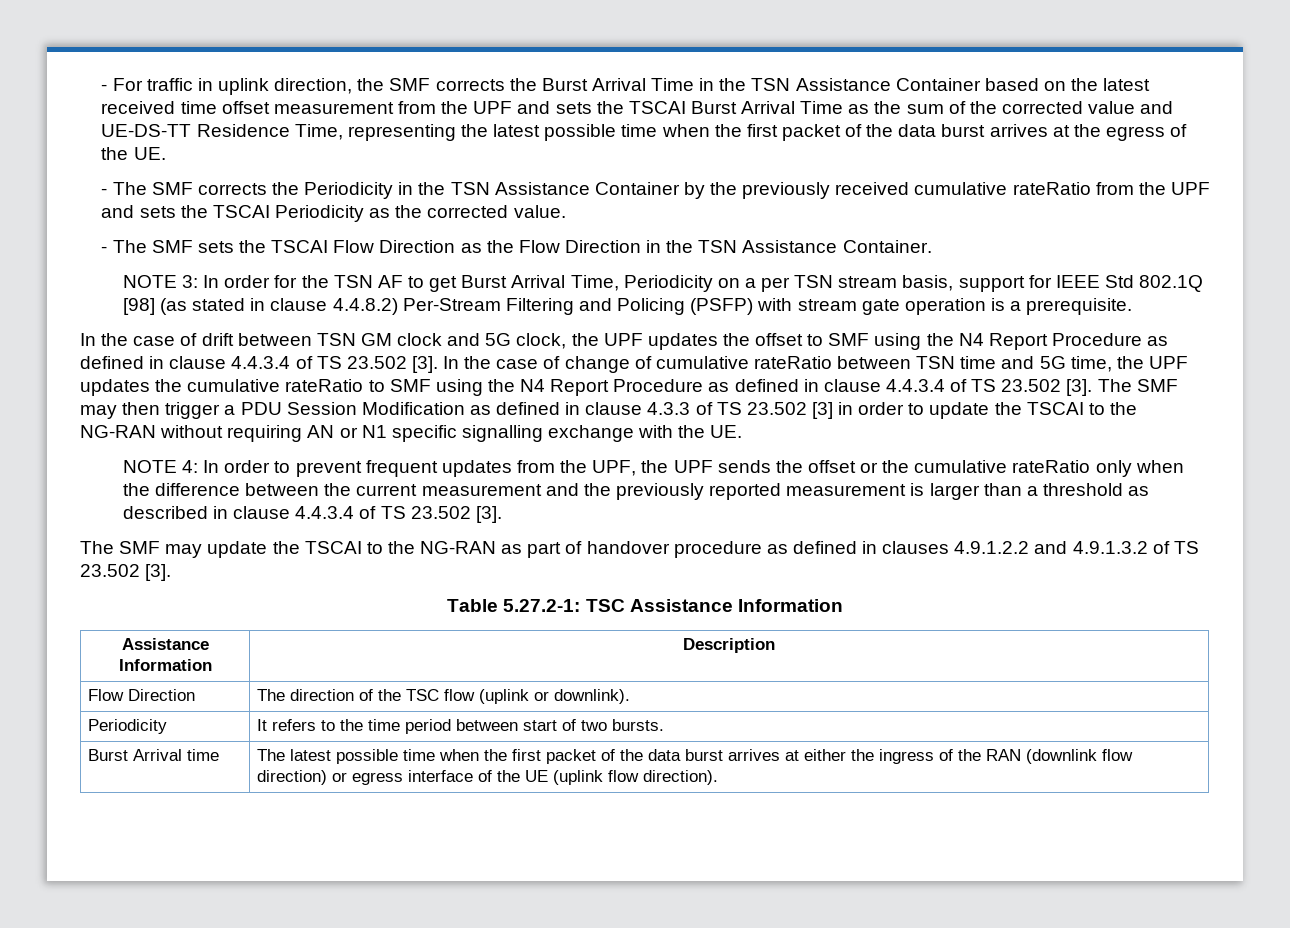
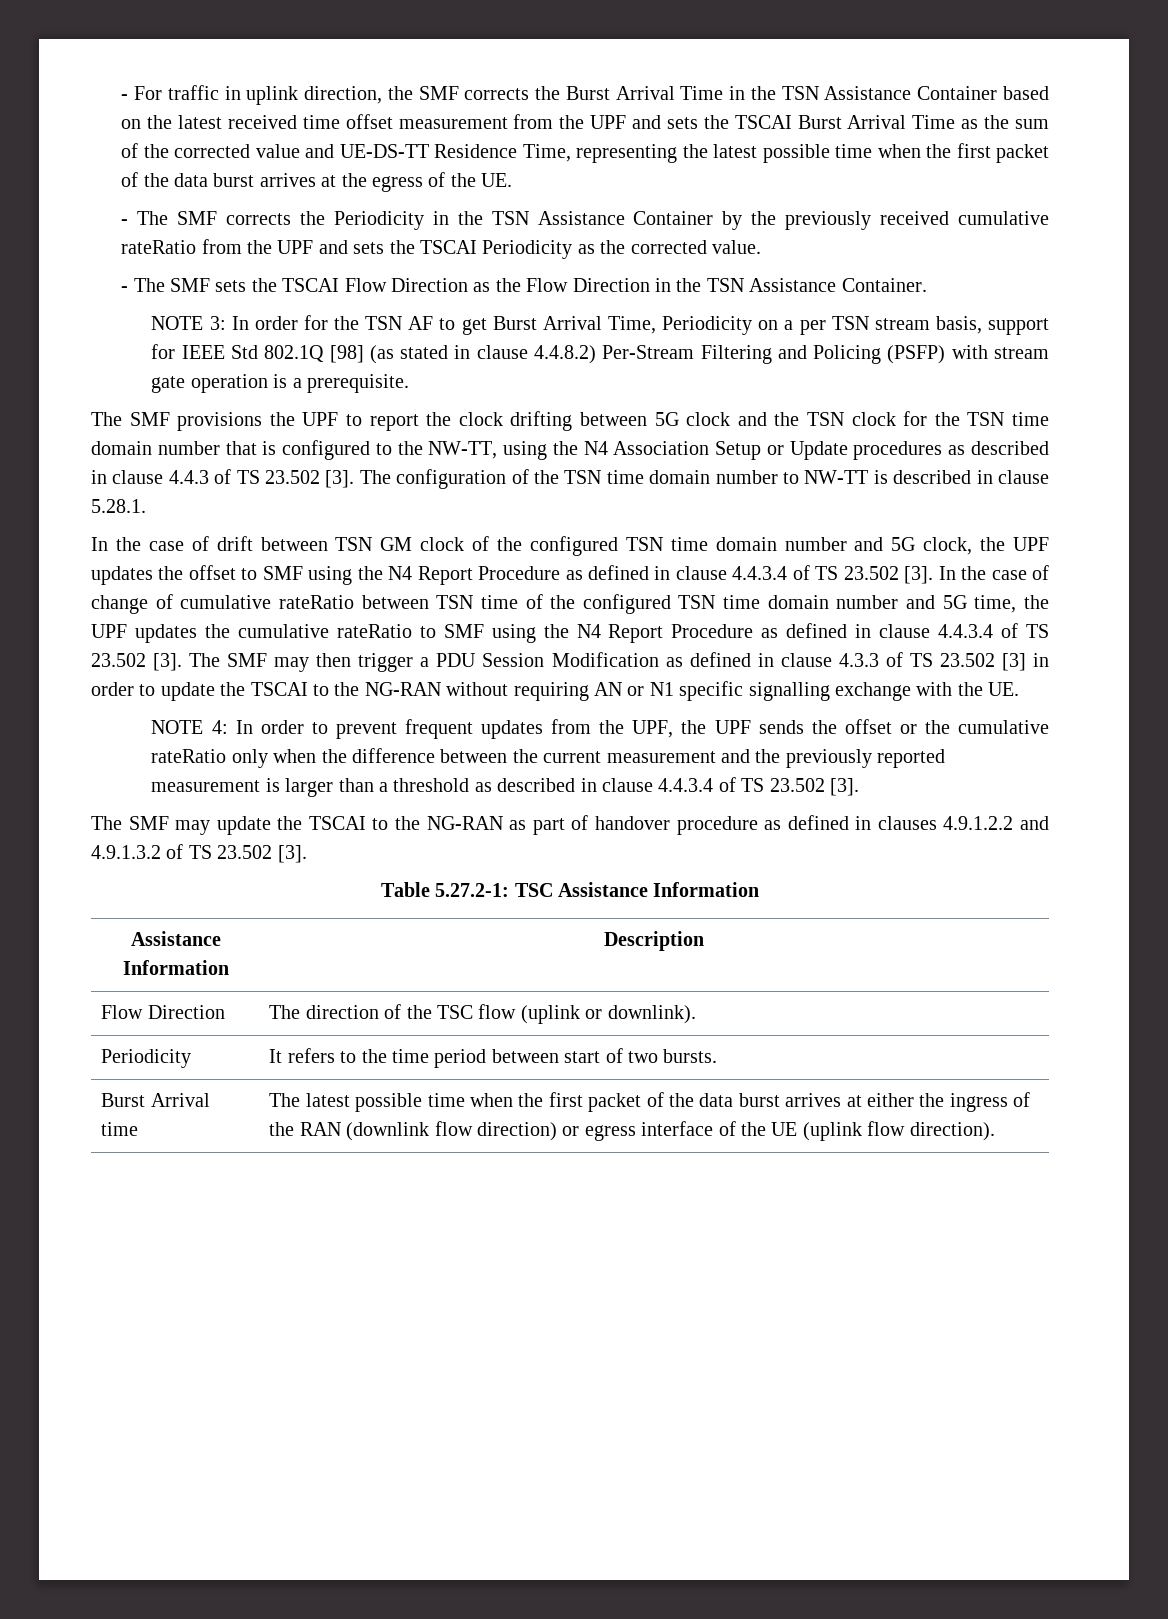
(1133, 306) none -> [91,411,1050,431] [91,440,1049,460] [91,469,1049,489] [91,499,146,513] // The SMF provisions the UPF to report the clock drifting between 5G clock and the TSN clock for the TSN time domain number that is configured to the NW-TT, using the N4 Association Setup or Update procedures as described in clause 4.4.3 of TS 23.502 [3]. The configuration of the TSN time domain number to NW-TT is described in clause 5.28.1.
(443, 339) none -> [472,536,847,556] of the configured TSN time domain number
(997, 362) none -> [525,594,899,614] of the configured TSN time domain number

